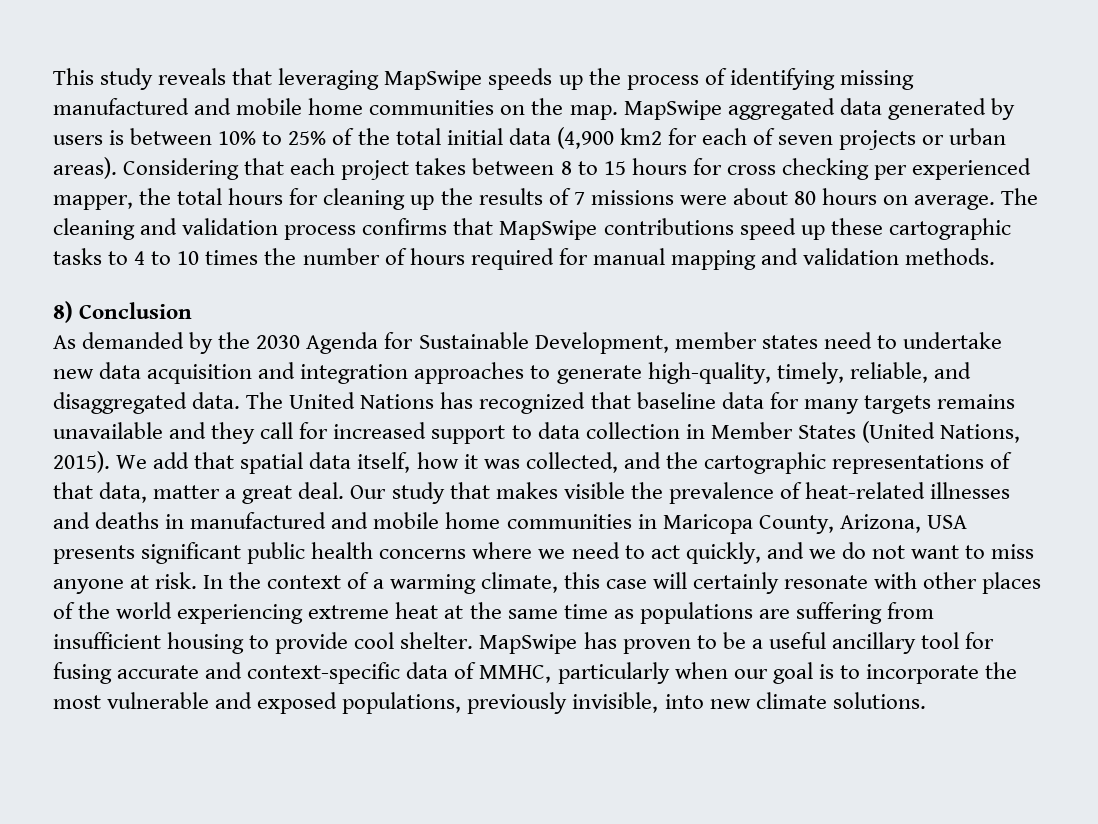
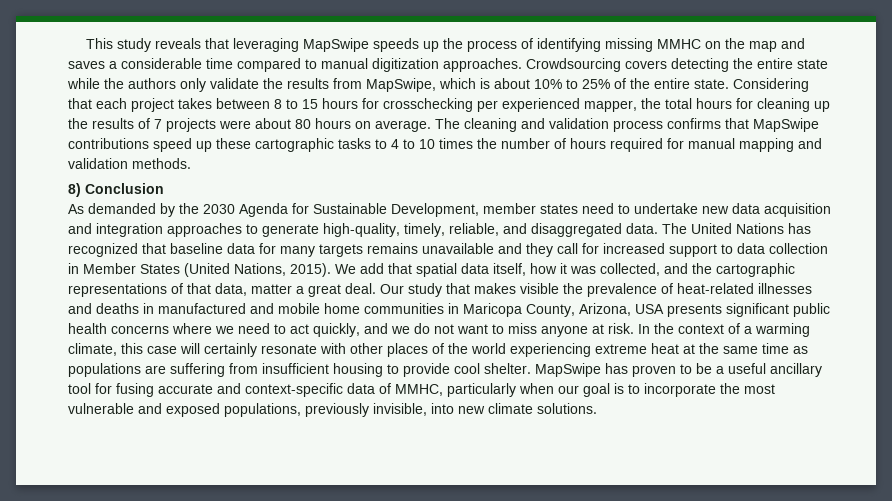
[53,98,1015,120] [53,128,213,145] manufactured and mobile home communities on the map. MapSwipe aggregated data generated by users is between -> [657,38,806,52] [68,58,828,72] [67,78,530,92] MMHC on the map and saves a considerable time compared to manual digitization approaches. Crowdsourcing covers detecting the entire state while the authors only validate the results from MapSwipe, which is about
[395,127,1007,150] [53,157,117,179] total initial data (4,900 km2 for each of seven projects or urban areas). -> [654,78,729,89] entire state.
[726,158,869,180] cross checking -> [383,98,473,112] crosschecking
[590,190,674,205] missions -> [166,118,216,132] projects

